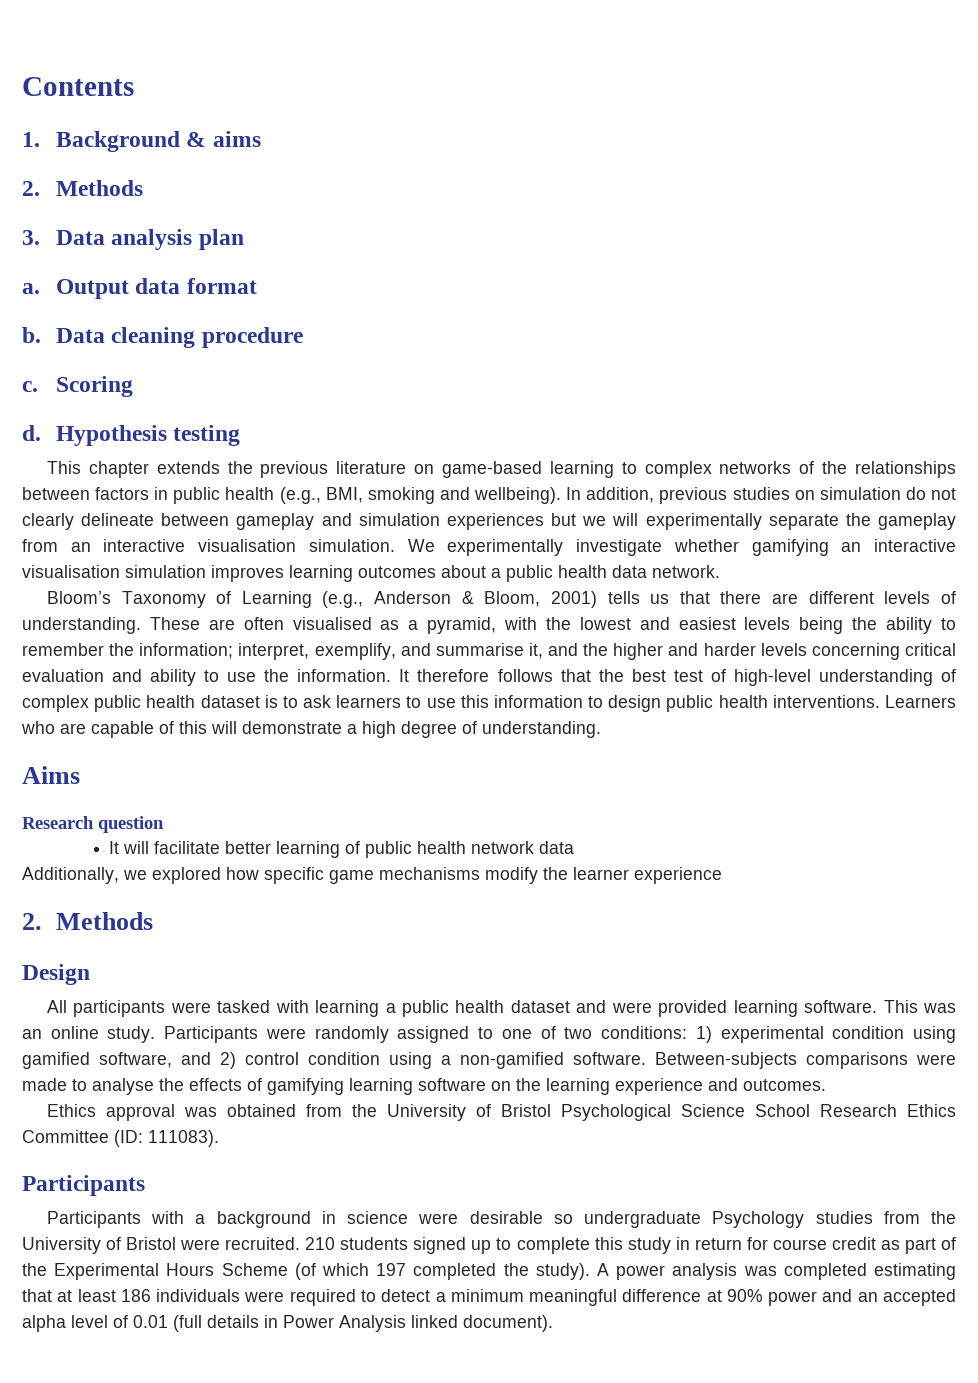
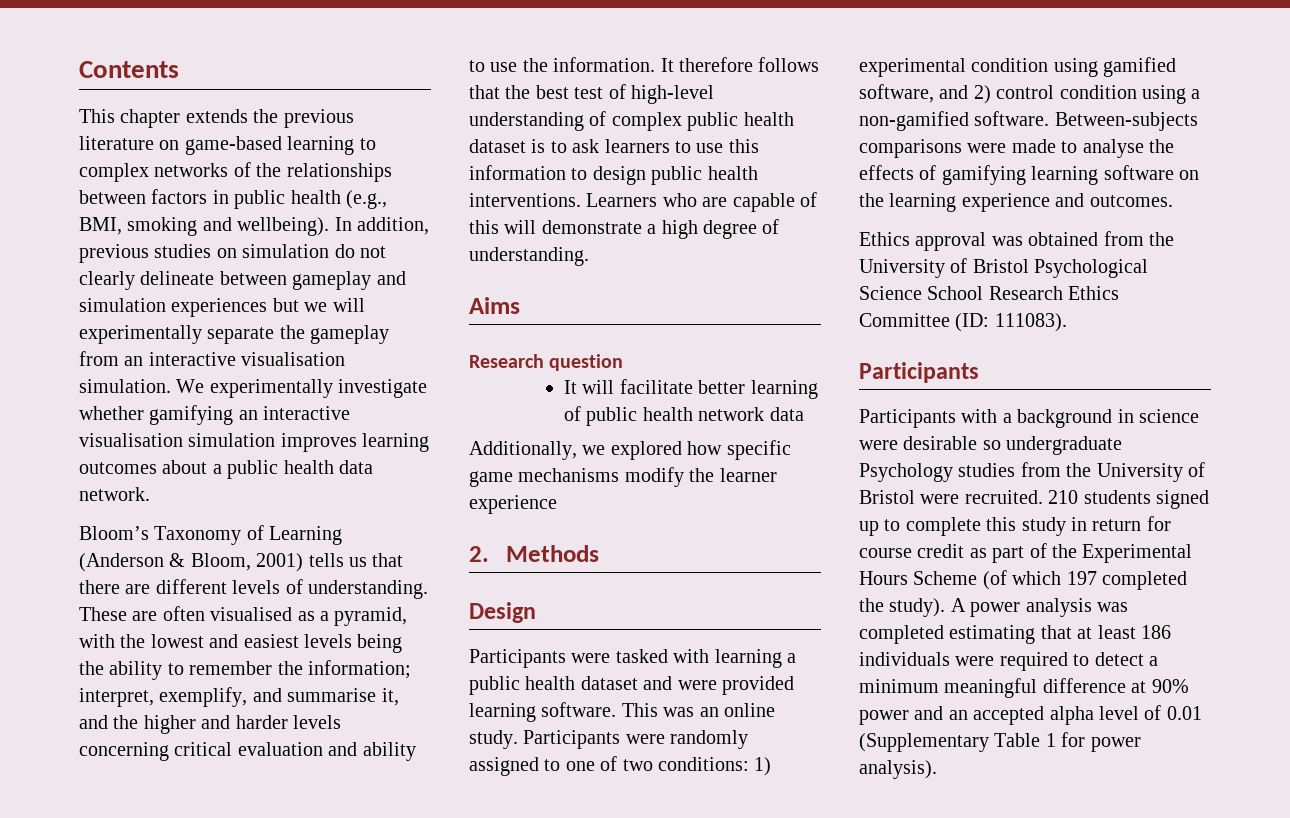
[22,131,261,152] [22,180,144,196] [22,229,244,250] [22,278,257,299] [22,327,303,348] [22,376,134,397] [22,425,241,446] // 1. Background & aims // 2. Methods // 3. Data analysis plan // a. Output data format // b. Data cleaning procedure // c. Scoring // d. Hypothesis testing -> (179, 69) none
[322,591,452,608] (e.g., Anderson -> [79,553,164,572] (Anderson
[46,1000,166,1017] All participants -> [469,649,566,668] Participants
[173,1315,553,1332] (full details in Power Analysis linked document). -> [859,732,1141,752] [859,760,937,779] (Supplementary Table 1 for power analysis).

